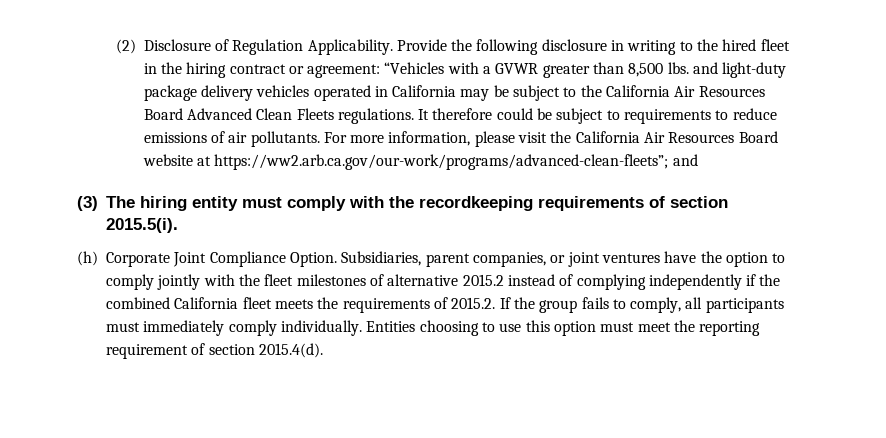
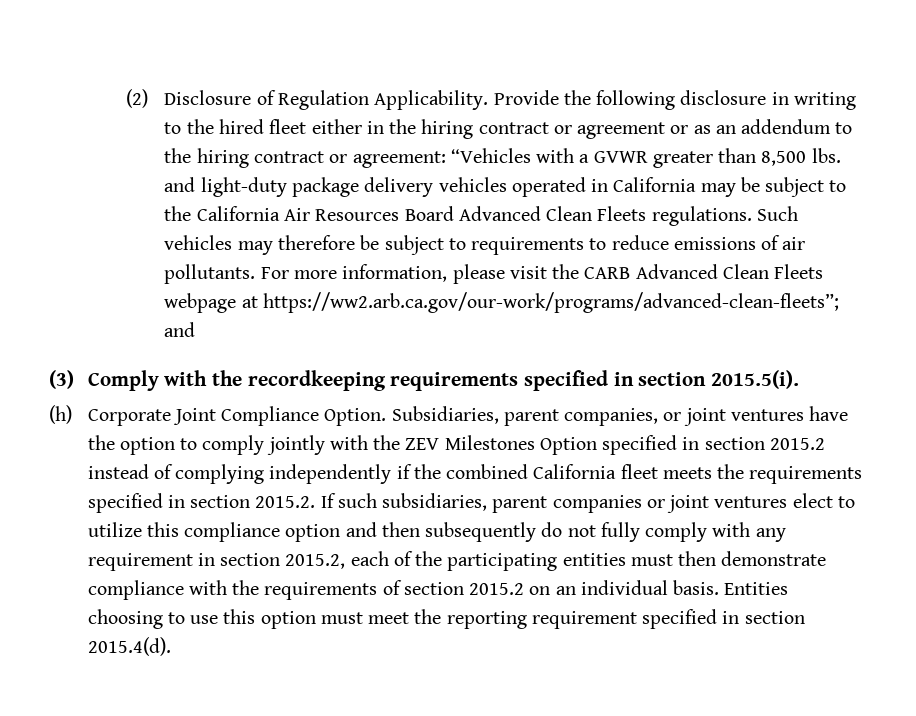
(790, 45) none -> [311,119,362,134] either
(304, 70) none -> [577,119,853,139] [164,148,348,168] agreement or as an addendum to the hiring contract or
[418,108,533,120] It therefore could -> [756,206,798,221] [164,235,356,255] Such vehicles may therefore
[575,131,778,143] [142,154,193,166] California Air Resources Board website -> [584,264,824,279] [164,293,237,313] CARB Advanced Clean Fleets webpage
[106,196,346,211] The hiring entity must comply -> [87,370,159,391] Comply
[649,196,665,208] of -> [523,370,634,391] specified in
[264,274,459,286] fleet milestones of alternative -> [405,435,765,455] ZEV Milestones Option specified in section
[433,297,784,313] [106,320,362,336] of 2015.2. If the group fails to comply, all participants must immediately comply individually. -> [87,493,855,513] [87,522,786,542] [87,551,827,571] [87,580,720,600] specified in section 2015.2. If such subsidiaries, parent companies or joint ventures elect to utilize this compliance option and then subsequently do not fully comply with any requirement in section 2015.2, each of the participating entities must then demonstrate compliance with the requirements of section 2015.2 on an individual basis.
[191,343,206,355] of -> [642,609,740,629] specified in

